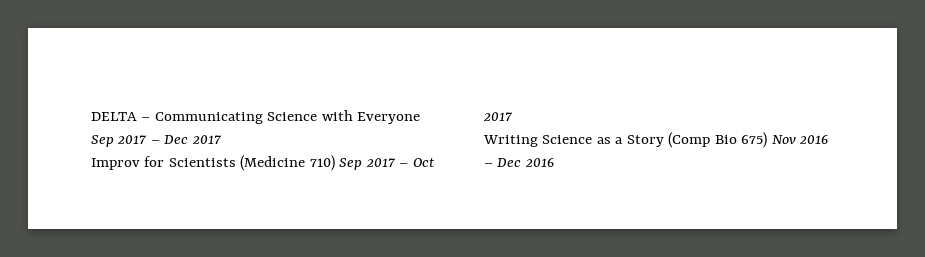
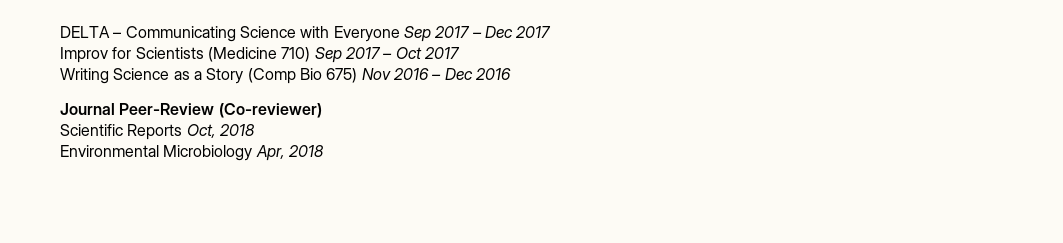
(554, 163) none -> [60,103,322,118] [60,124,255,140] [60,145,324,161] // Journal Peer-Review (Co-reviewer) // Scientific Reports Oct, 2018 // Environmental Microbiology Apr, 2018

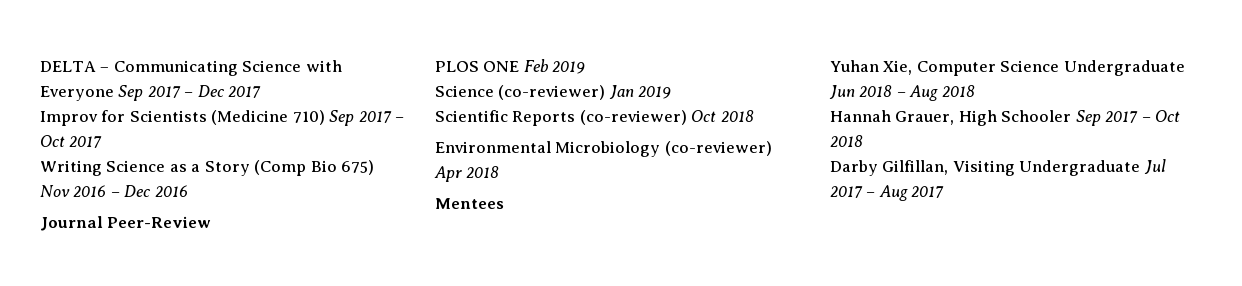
[218,103,322,118] (Co-reviewer) -> [435,59,586,74] [435,85,672,100] // PLOS ONE Feb 2019 // Science (co-reviewer) Jan 2019
[186,124,216,138] Oct, -> [579,110,717,125] (co-reviewer) Oct
[255,145,324,161] Apr, 2018 -> [664,141,772,156] [434,166,500,182] [435,198,504,209] [830,60,1185,76] [829,85,975,101] [830,110,1181,126] [830,135,863,147] [830,159,1166,176] [830,185,945,201] (co-reviewer) Apr 2018 // Mentees // Yuhan Xie, Computer Science Undergraduate Jun 2018 – Aug 2018 // Hannah Grauer, High Schooler Sep 2017 – Oct 2018 // Darby Gilfillan, Visiting Undergraduate Jul 2017 – Aug 2017

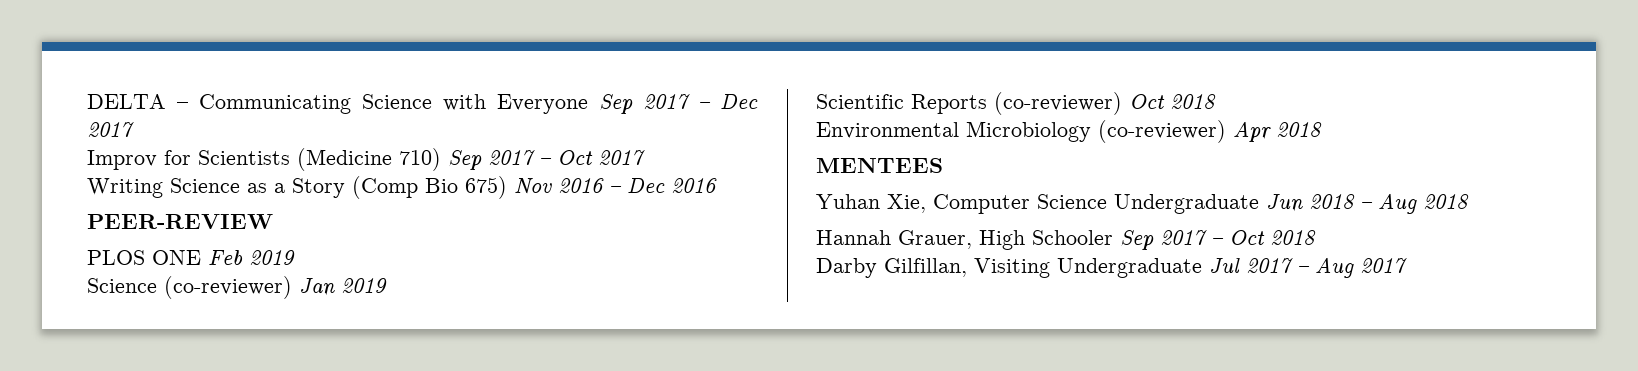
[40,216,212,231] Journal Peer-Review -> [87,214,273,229] PEER-REVIEW
[435,198,504,209] Mentees -> [816,158,943,173] MENTEES

